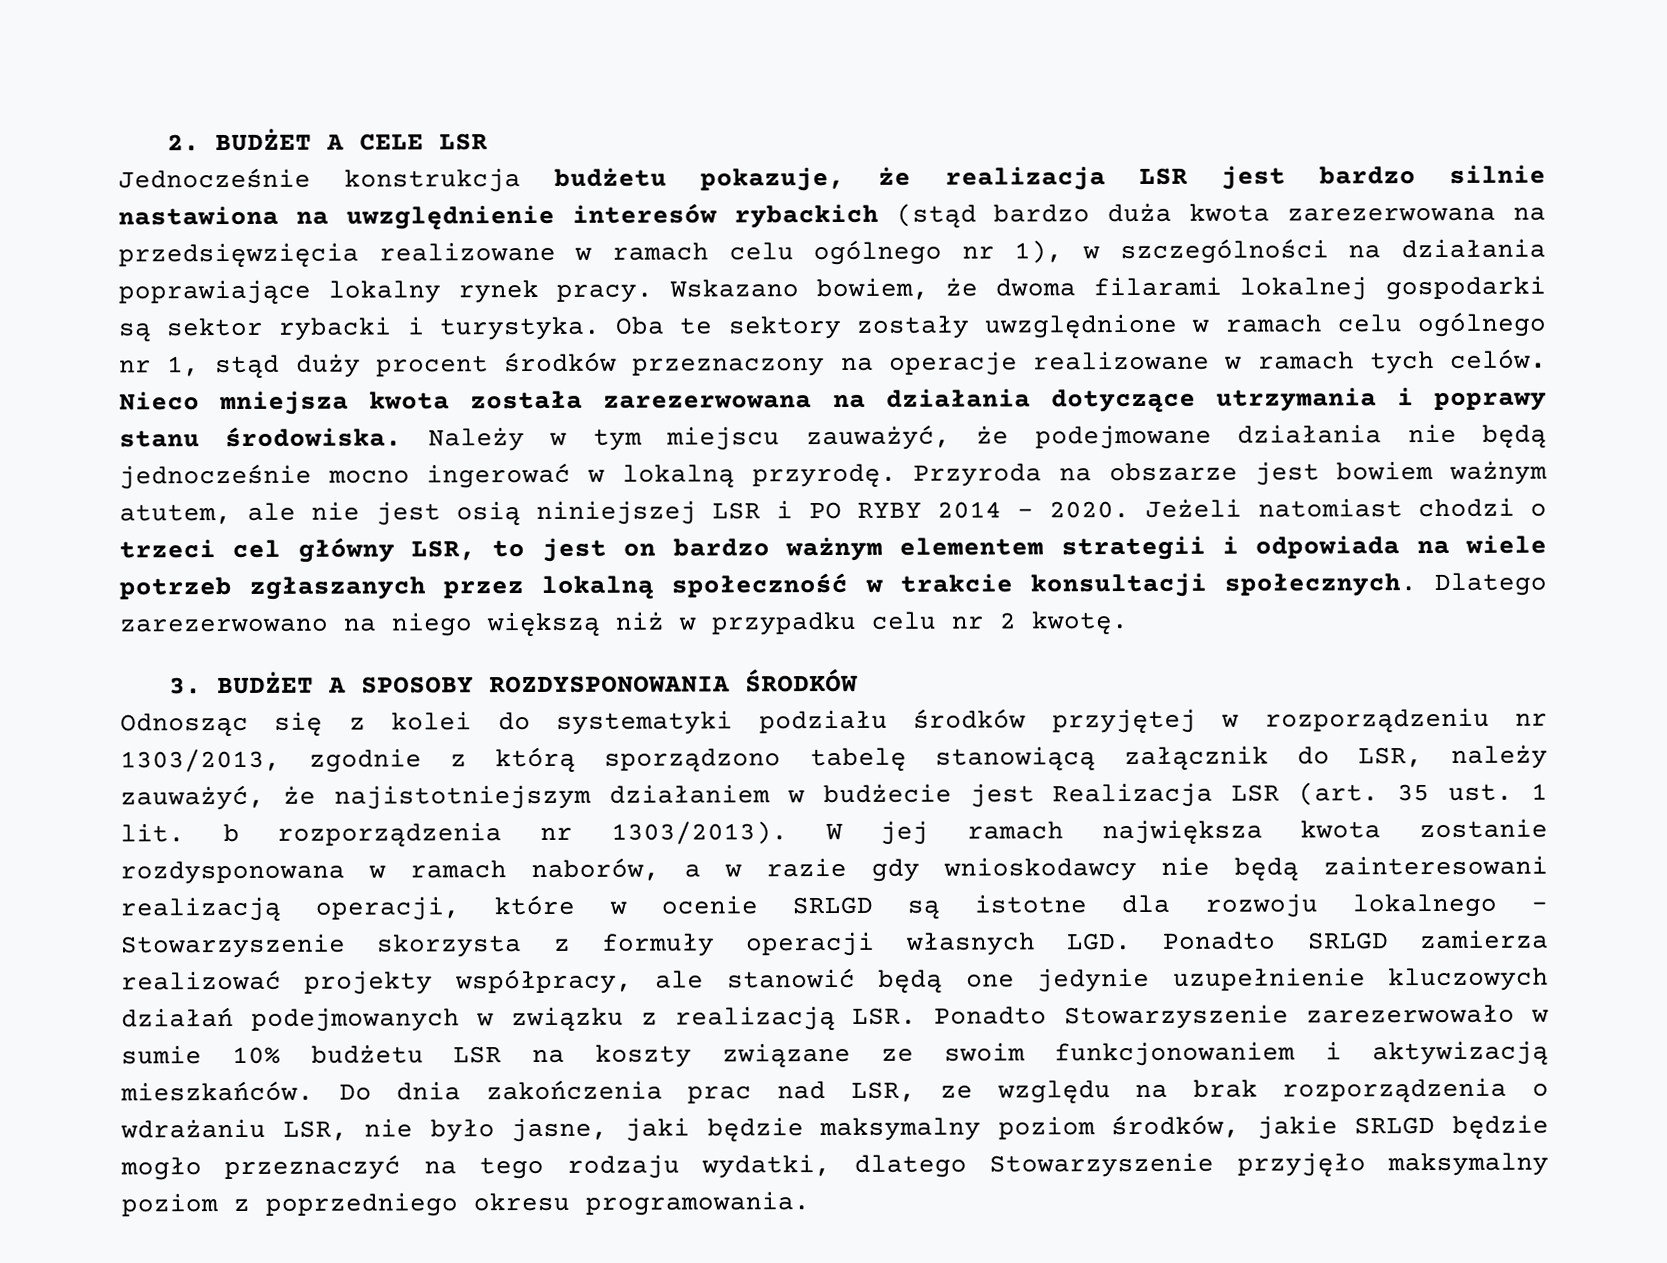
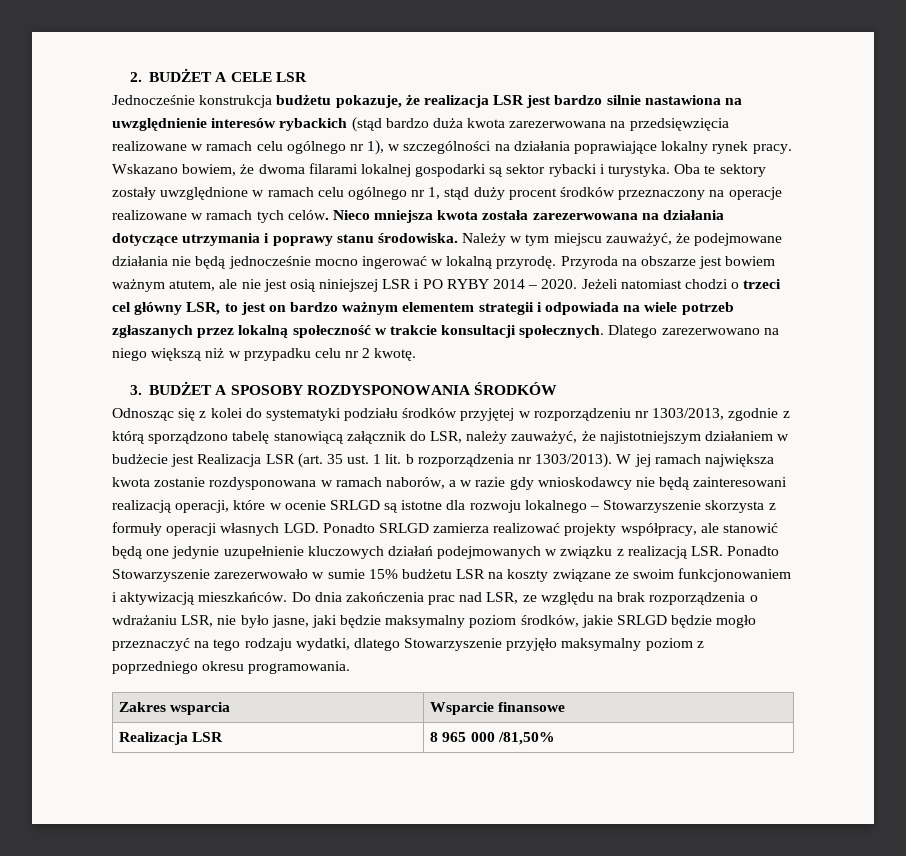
[231,1046,281,1064] 10% -> [368,569,398,579] 15%
(810, 1203) none -> [119,702,231,715] [430,702,566,715] [119,732,224,745] [430,732,555,745] // Zakres wsparcia | Wsparcie finansowe // Realizacja LSR | 8 965 000 /81,50%

